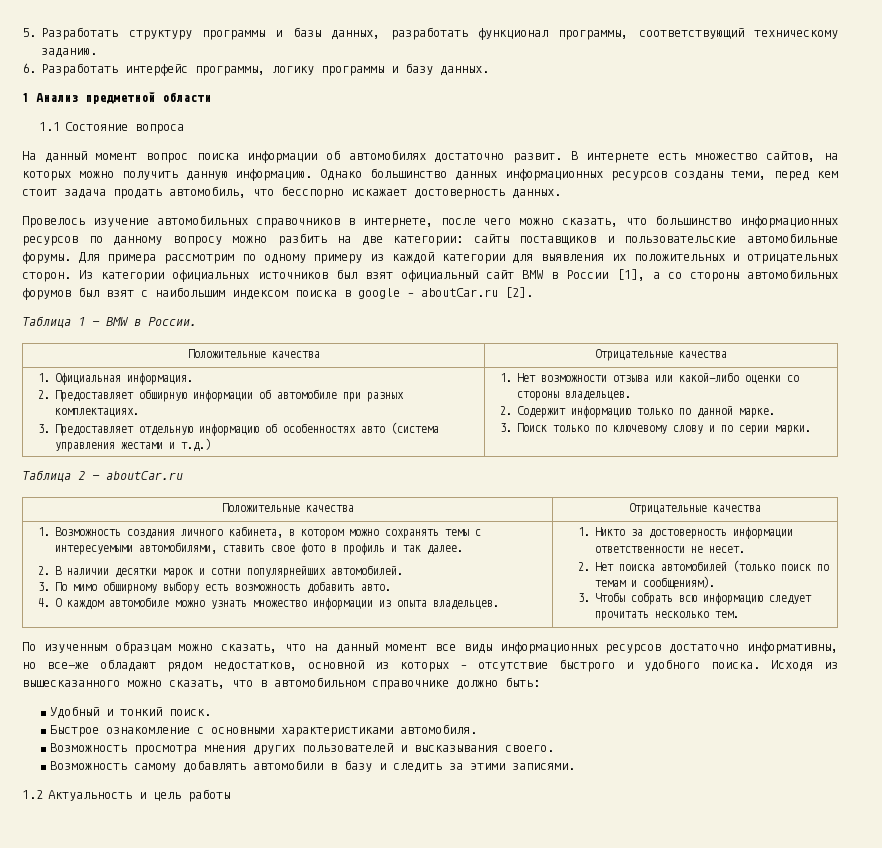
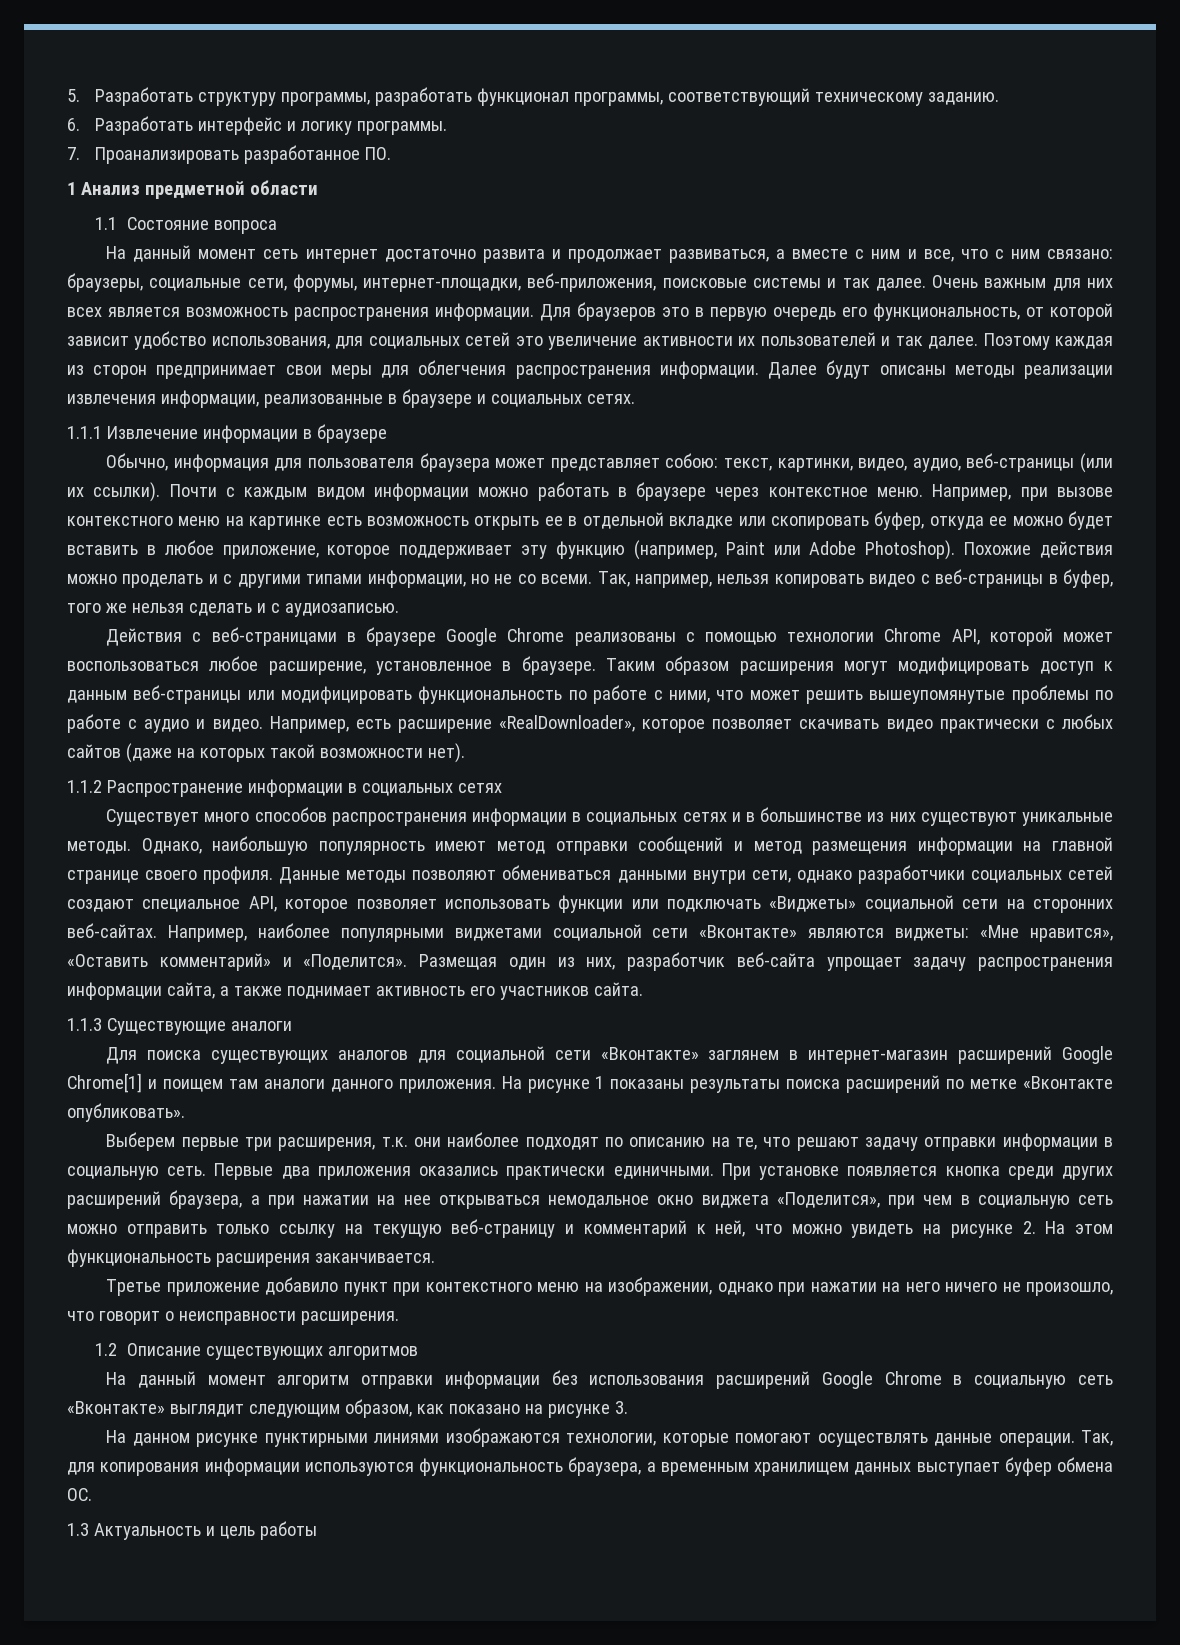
[202,27,381,40] программы и базы данных, -> [281,92,371,106] программы,
[195,63,490,76] программы, логику программы и базу данных. -> [287,121,448,135] [67,145,392,164] и логику программы. // 7. Проанализировать разработанное ПО.
[146,150,838,163] [22,168,838,181] [22,186,561,199] [22,215,838,228] [22,233,839,246] [22,252,839,264] [22,269,838,282] [22,287,533,300] [22,316,197,328] [187,349,320,358] [595,349,727,361] [38,373,193,385] [38,389,404,402] [54,408,139,417] [38,422,439,436] [54,438,211,452] [500,372,799,384] [516,391,631,401] [500,406,775,418] [500,423,811,435] [22,470,183,482] [221,503,354,512] [629,503,761,515] [38,526,481,539] [54,542,463,555] [38,565,403,578] [38,581,391,594] [38,597,499,610] [578,527,793,539] [594,546,745,553] [578,560,829,572] [594,576,715,589] [578,592,812,605] [594,611,739,621] [22,641,839,654] [22,659,838,672] [22,677,540,690] [50,706,212,719] [50,724,478,737] [50,743,555,755] [50,760,576,773] [22,790,43,799] вопрос поиска информации об автомобилях достаточно развит. В интернете есть множество сайтов, на которых можно получить данную информацию. Однако большинство данных информационных ресурсов созданы теми, перед кем стоит задача продать автомобиль, что бесспорно искажает достоверность данных. // Провелось изучение автомобильных справочников в интернете, после чего можно сказать, что большинство информационных ресурсов по данному вопросу можно разбить на две категории: сайты поставщиков и пользовательские автомобильные форумы. Для примера рассмотрим по одному примеру из каждой категории для выявления их положительных и отрицательных сторон. Из категории официальных источников был взят официальный сайт BMW в России [1], а со стороны автомобильных форумов был взят с наибольшим индексом поиска в google – aboutCar.ru [2]. // Таблица 1 – BMW в России. // Положительные качества | Отрицательные качества // 1. Официальная информация. // 2. Предоставляет обширную информации об автомобиле при разных комплектациях. // 3. Предоставляет отдельную информацию об особенностях авто (система управления жестами и т.д.) | 1. Нет возможности отзыва или какой-либо оценки со стороны владельцев. // 2. Содержит информацию только по данной марке. // 3. Поиск только по ключевому слову и по серии марки. // Таблица 2 – aboutCar.ru // Положительные качества | Отрицательные качества // 1. Возможность создания личного кабинета, в котором можно сохранять темы с интересуемыми автомобилями, ставить свое фото в профиль и так далее. // 2. В наличии десятки марок и сотни популярнейших автомобилей. // 3. По мимо обширному выбору есть возможность добавить авто. // 4. О каждом автомобиле можно узнать множество информации из опыта владельцев. | 1. Никто за достоверность информации ответственности не несет. // 2. Нет поиска автомобилей (только поиск по темам и сообщениям). // 3. Чтобы собрать всю информацию следует прочитать несколько тем. // По изученным образцам можно сказать, что на данный момент все виды информационных ресурсов достаточно информативны, но все-же обладают рядом недостатков, основной из которых – отсутствие быстрого и удобного поиска. Исходя из вышесказанного можно сказать, что в автомобильном справочнике должно быть: // Удобный и тонкий поиск. // Быстрое ознакомление с основными характеристиками автомобиля. // Возможность просмотра мнения других пользователей и высказывания своего. // Возможность самому добавлять автомобили в базу и следить за этими записями. // 1.2 -> [263,249,1114,263] [67,273,1114,292] [67,302,1113,321] [67,331,1114,350] [67,360,1114,379] [67,389,635,408] [67,424,387,443] [106,453,1113,473] [67,482,1113,502] [67,511,1113,530] [67,540,1113,560] [67,569,1114,588] [67,603,399,617] [106,627,1113,646] [67,656,1113,675] [67,685,1114,704] [67,714,1113,733] [67,743,465,763] [67,779,502,797] [106,807,1113,826] [67,836,1113,855] [67,865,1114,884] [67,895,1113,913] [67,923,1113,942] [67,952,1113,971] [67,982,643,1000] [67,1018,292,1035] [106,1046,1114,1064] [67,1073,1113,1093] [67,1103,185,1122] [106,1132,1113,1151] [67,1163,1114,1180] [67,1190,1113,1209] [67,1219,1113,1238] [67,1249,435,1267] [106,1277,1113,1296] [67,1311,399,1325] [95,1343,418,1360] [106,1370,1113,1389] [67,1399,628,1418] [106,1428,1113,1447] [67,1457,1113,1476] [67,1488,92,1501] [67,1523,89,1536] сеть интернет достаточно развита и продолжает развиваться, а вместе с ним и все, что с ним связано: браузеры, социальные сети, форумы, интернет-площадки, веб-приложения, поисковые системы и так далее. Очень важным для них всех является возможность распространения информации. Для браузеров это в первую очередь его функциональность, от которой зависит удобство использования, для социальных сетей это увеличение активности их пользователей и так далее. Поэтому каждая из сторон предпринимает свои меры для облегчения распространения информации. Далее будут описаны методы реализации извлечения информации, реализованные в браузере и социальных сетях. // 1.1.1 Извлечение информации в браузере // Обычно, информация для пользователя браузера может представляет собою: текст, картинки, видео, аудио, веб-страницы (или их ссылки). Почти с каждым видом информации можно работать в браузере через контекстное меню. Например, при вызове контекстного меню на картинке есть возможность открыть ее в отдельной вкладке или скопировать буфер, откуда ее можно будет вставить в любое приложение, которое поддерживает эту функцию (например, Paint или Adobe Photoshop). Похожие действия можно проделать и с другими типами информации, но не со всеми. Так, например, нельзя копировать видео с веб-страницы в буфер, того же нельзя сделать и с аудиозаписью. // Действия с веб-страницами в браузере Google Chrome реализованы с помощью технологии Chrome API, которой может воспользоваться любое расширение, установленное в браузере. Таким образом расширения могут модифицировать доступ к данным веб-страницы или модифицировать функциональность по работе с ними, что может решить вышеупомянутые проблемы по работе с аудио и видео. Например, есть расширение «RealDownloader», которое позволяет скачивать видео практически с любых сайтов (даже на которых такой возможности нет). // 1.1.2 Распространение информации в социальных сетях // Существует много способов распространения информации в социальных сетях и в большинстве из них существуют уникальные методы. Однако, наибольшую популярность имеют метод отправки сообщений и метод размещения информации на главной странице своего профиля. Данные методы позволяют обмениваться данными внутри сети, однако разработчики социальных сетей создают специальное API, которое позволяет использовать функции или подключать «Виджеты» социальной сети на сторонних веб-сайтах. Например, наиболее популярными виджетами социальной сети «Вконтакте» являются виджеты: «Мне нравится», «Оставить комментарий» и «Поделится». Размещая один из них, разработчик веб-сайта упрощает задачу распространения информации сайта, а также поднимает активность его участников сайта. // 1.1.3 Существующие аналоги // Для поиска существующих аналогов для социальной сети «Вконтакте» заглянем в интернет-магазин расширений Google Chrome[1] и поищем там аналоги данного приложения. На рисунке 1 показаны результаты поиска расширений по метке «Вконтакте опубликовать». // Выберем первые три расширения, т.к. они наиболее подходят по описанию на те, что решают задачу отправки информации в социальную сеть. Первые два приложения оказались практически единичными. При установке появляется кнопка среди других расширений браузера, а при нажатии на нее открываться немодальное окно виджета «Поделится», при чем в социальную сеть можно отправить только ссылку на текущую веб-страницу и комментарий к ней, что можно увидеть на рисунке 2. На этом функциональность расширения заканчивается. // Третье приложение добавило пункт при контекстного меню на изображении, однако при нажатии на него ничего не произошло, что говорит о неисправности расширения. // 1.2 Описание существующих алгоритмов // На данный момент алгоритм отправки информации без использования расширений Google Chrome в социальную сеть «Вконтакте» выглядит следующим образом, как показано на рисунке 3. // На данном рисунке пунктирными линиями изображаются технологии, которые помогают осуществлять данные операции. Так, для копирования информации используются функциональность браузера, а временным хранилищем данных выступает буфер обмена ОС. // 1.3

